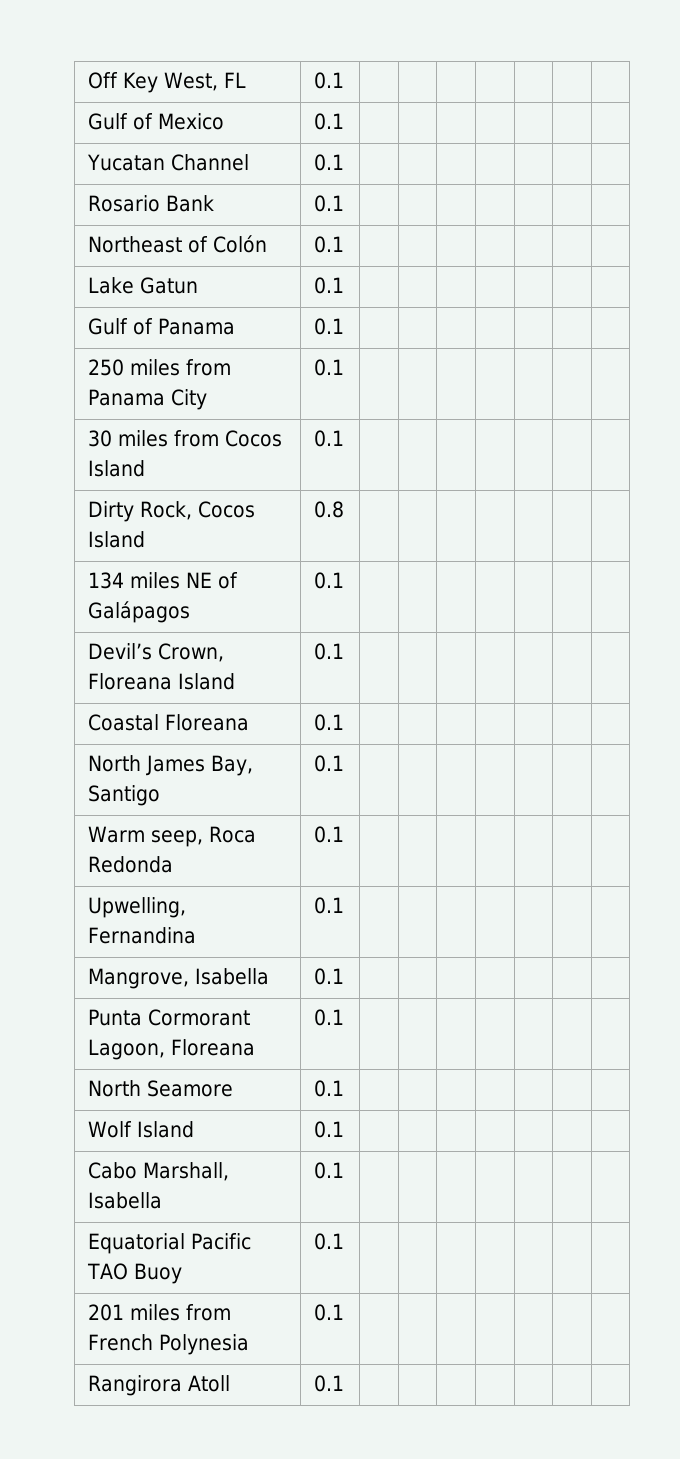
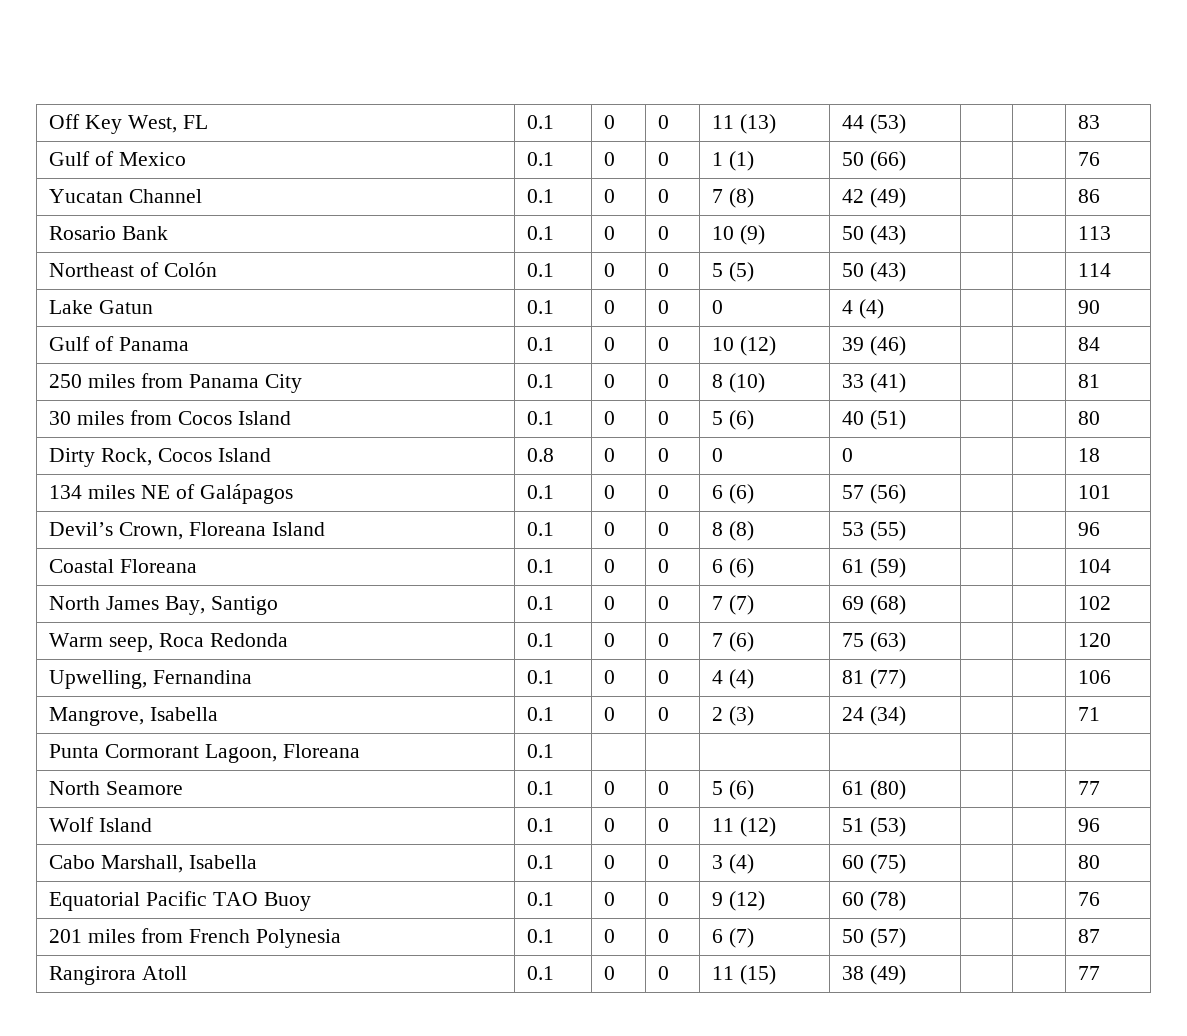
[88,113,225,130] [314,113,345,130] [87,154,250,171] [314,154,345,171] [88,195,215,212] [314,195,345,212] [88,235,268,253] [314,236,345,253] [88,277,199,294] [314,277,345,294] [88,318,236,335] [314,318,345,335] | | | | | | // Gulf of Mexico | 0.1 | | | | | | | // Yucatan Channel | 0.1 | | | | | | | // Rosario Bank | 0.1 | | | | | | | // Northeast of Colón | 0.1 | | | | | | | // Lake Gatun | 0.1 | | | | | | | // Gulf of Panama | 0.1 | | | | | | | -> [604,115,616,129] [658,115,670,129] [712,114,777,134] [842,114,907,134] [1078,115,1101,129] [49,151,187,166] [527,152,555,166] [604,152,616,166] [658,152,670,166] [712,151,755,171] [842,151,907,171] [1078,152,1101,166] [49,189,203,203] [527,189,555,203] [604,189,616,203] [658,189,670,203] [712,188,755,208] [842,188,907,208] [1078,189,1101,203] [49,226,169,240] [527,226,555,240] [604,226,616,240] [658,226,670,240] [712,225,766,245] [842,225,907,245] [1078,226,1112,240] [49,262,218,277] [527,263,555,277] [604,263,616,277] [658,263,670,277] [712,262,755,282] [842,262,907,282] [1078,263,1112,277] [49,300,154,314] [527,300,555,314] [604,300,616,314] [658,300,670,314] [712,300,724,314] [842,299,885,319] [1078,300,1101,314] [49,336,190,351] [527,337,555,351] [604,337,616,351] [658,337,670,351] [712,336,777,356] [842,336,907,356] [1078,337,1101,351] 0 | 0 | 11 (13) | 44 (53) | | | 83 // Gulf of Mexico | 0.1 | 0 | 0 | 1 (1) | 50 (66) | | | 76 // Yucatan Channel | 0.1 | 0 | 0 | 7 (8) | 42 (49) | | | 86 // Rosario Bank | 0.1 | 0 | 0 | 10 (9) | 50 (43) | | | 113 // Northeast of Colón | 0.1 | 0 | 0 | 5 (5) | 50 (43) | | | 114 // Lake Gatun | 0.1 | 0 | 0 | 0 | 4 (4) | | | 90 // Gulf of Panama | 0.1 | 0 | 0 | 10 (12) | 39 (46) | | | 84
(345, 367) | | | | | | -> [604,374,616,388] [658,374,670,388] [712,373,766,393] [842,373,907,393] [1078,374,1101,388] 0 | 0 | 8 (10) | 33 (41) | | | 81
(345, 438) | | | | | | -> [604,411,616,425] [658,411,670,425] [712,410,755,430] [842,410,907,430] [1078,411,1101,425] 0 | 0 | 5 (6) | 40 (51) | | | 80
(345, 509) | | | | | | -> [604,448,616,462] [658,448,670,462] [712,448,724,462] [842,448,854,462] [1078,448,1101,462] 0 | 0 | 0 | 0 | | | 18
(345, 580) | | | | | | -> [604,485,616,499] [658,485,670,499] [712,484,755,504] [842,484,907,504] [1078,485,1112,499] 0 | 0 | 6 (6) | 57 (56) | | | 101
[88,714,250,731] [314,714,345,731] | | | | | | // Coastal Floreana | 0.1 | | | | | | | -> [604,522,616,536] [658,522,670,536] [712,521,755,541] [842,521,907,541] [1078,522,1101,536] [49,559,198,573] [527,559,555,573] [604,559,616,573] [658,559,670,573] [712,558,755,578] [842,558,907,578] [1078,559,1112,573] 0 | 0 | 8 (8) | 53 (55) | | | 96 // Coastal Floreana | 0.1 | 0 | 0 | 6 (6) | 61 (59) | | | 104
(345, 763) | | | | | | -> [604,596,616,610] [658,596,670,610] [712,595,755,615] [842,595,907,615] [1078,596,1112,610] 0 | 0 | 7 (7) | 69 (68) | | | 102
[88,897,187,918] [88,927,197,944] [314,897,345,914] [88,968,270,989] [314,968,345,985] | | | | | | // Upwelling, Fernandina | 0.1 | | | | | | | // Mangrove, Isabella | 0.1 | | | | | | | -> [604,633,616,647] [658,633,670,647] [712,632,755,652] [842,632,907,652] [1078,633,1112,647] [49,670,253,689] [527,670,555,684] [604,670,616,684] [658,670,670,684] [712,669,755,689] [842,669,907,689] [1078,670,1112,684] [49,707,219,726] [527,707,555,721] [604,707,616,721] [658,707,670,721] [712,706,755,726] [842,706,907,726] [1078,707,1101,721] 0 | 0 | 7 (6) | 75 (63) | | | 120 // Upwelling, Fernandina | 0.1 | 0 | 0 | 4 (4) | 81 (77) | | | 106 // Mangrove, Isabella | 0.1 | 0 | 0 | 2 (3) | 24 (34) | | | 71
[88,1121,195,1138] [314,1121,345,1138] [88,1162,230,1181] [88,1192,163,1209] [314,1162,345,1179] | | | | | | // Wolf Island | 0.1 | | | | | | | // Cabo Marshall, Isabella | 0.1 | | | | | | | -> [604,781,616,795] [658,781,670,795] [712,780,755,800] [842,780,907,800] [1078,781,1101,795] [49,817,153,832] [527,818,555,832] [604,818,616,832] [658,818,670,832] [712,817,777,837] [842,817,907,837] [1078,818,1101,832] [49,855,258,873] [527,855,555,869] [604,855,616,869] [658,855,670,869] [712,854,755,874] [842,854,907,874] [1078,855,1101,869] 0 | 0 | 5 (6) | 61 (80) | | | 77 // Wolf Island | 0.1 | 0 | 0 | 11 (12) | 51 (53) | | | 96 // Cabo Marshall, Isabella | 0.1 | 0 | 0 | 3 (4) | 60 (75) | | | 80
(345, 1241) | | | | | | -> [604,892,616,906] [658,892,670,906] [712,891,766,911] [842,891,907,911] [1078,892,1101,906] 0 | 0 | 9 (12) | 60 (78) | | | 76
[88,1375,231,1396] [314,1375,345,1392] | | | | | | // Rangirora Atoll | 0.1 | | | | | | | -> [604,929,616,943] [658,929,670,943] [712,928,755,948] [842,928,907,948] [1078,929,1101,943] [49,966,188,985] [527,966,555,980] [604,966,616,980] [658,966,670,980] [712,965,777,985] [842,965,907,985] [1078,966,1101,980] 0 | 0 | 6 (7) | 50 (57) | | | 87 // Rangirora Atoll | 0.1 | 0 | 0 | 11 (15) | 38 (49) | | | 77

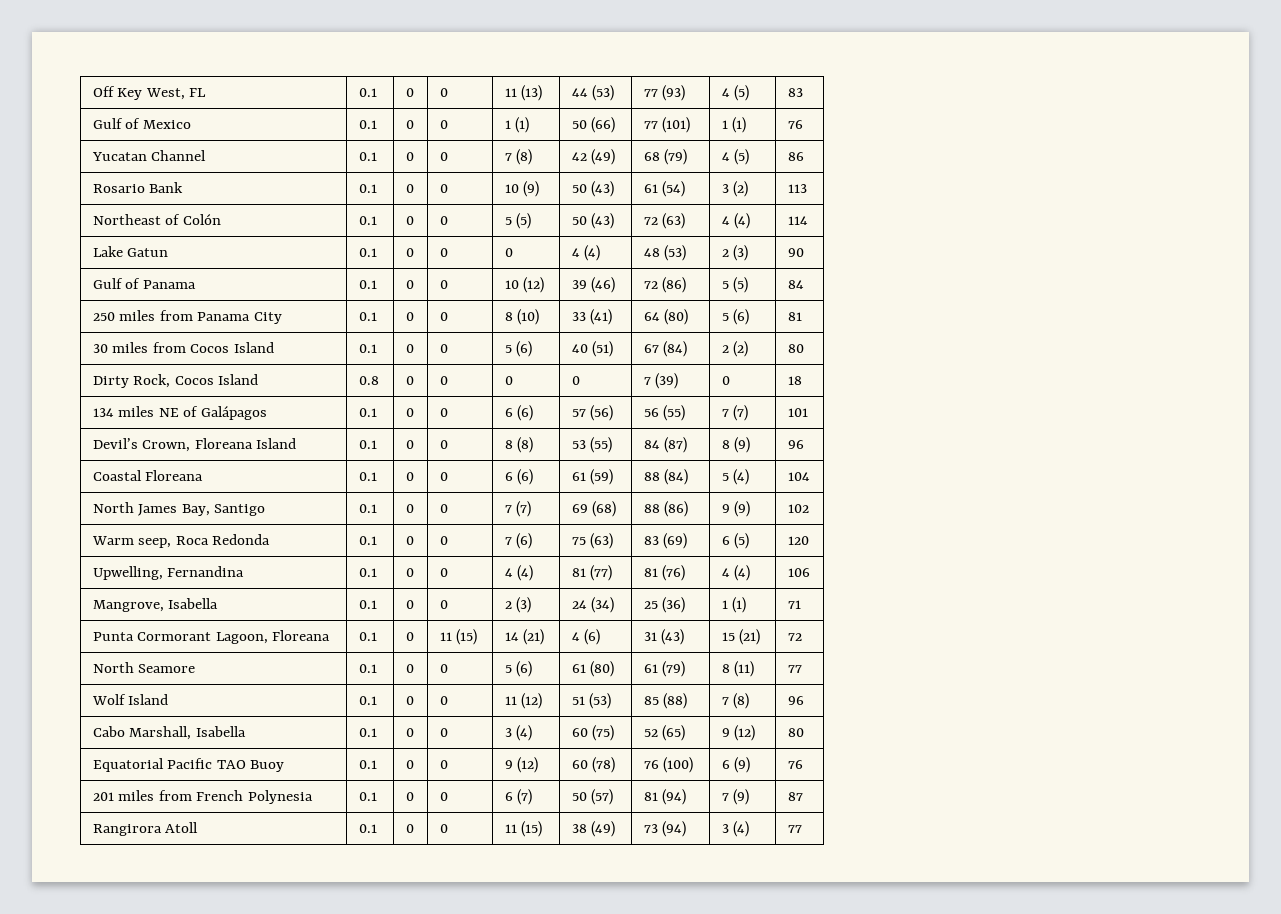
(907, 124) | -> [643,85,686,101] [721,85,750,101] 77 (93) | 4 (5)
(907, 161) | -> [643,117,691,133] [721,117,747,133] 77 (101) | 1 (1)
(907, 198) | -> [643,149,688,165] [721,149,750,165] 68 (79) | 4 (5)
(907, 235) | -> [643,181,686,197] [721,181,749,197] 61 (54) | 3 (2)
(907, 272) | -> [643,213,686,229] [721,213,751,229] 72 (63) | 4 (4)
(885, 309) | -> [643,245,687,261] [721,245,749,261] 48 (53) | 2 (3)
(907, 346) | -> [643,277,687,293] [721,277,749,293] 72 (86) | 5 (5)
(907, 383) | -> [643,309,689,325] [721,309,750,325] 64 (80) | 5 (6)
(907, 420) | -> [643,341,688,357] [721,341,749,357] 67 (84) | 2 (2)
(854, 455) | -> [643,373,679,389] [721,376,730,385] 7 (39) | 0
(907, 494) | -> [643,405,686,421] [721,405,749,421] 56 (55) | 7 (7)
(907, 531) | -> [643,437,688,453] [721,437,751,453] 84 (87) | 8 (9)
(907, 568) | -> [643,469,689,485] [721,469,750,485] 88 (84) | 5 (4)
(907, 605) | -> [643,501,689,517] [721,501,751,517] 88 (86) | 9 (9)
(907, 642) | -> [643,533,688,549] [721,533,750,549] 83 (69) | 6 (5)
(907, 679) | -> [643,565,686,581] [721,565,751,581] 81 (76) | 4 (4)
(907, 716) | -> [643,597,686,613] [721,597,747,613] 25 (36) | 1 (1)
(555, 751) | | | | | | -> [405,632,414,641] [439,629,478,645] [504,629,545,645] [571,629,601,645] [643,629,685,645] [721,629,761,645] [787,633,802,641] 0 | 11 (15) | 14 (21) | 4 (6) | 31 (43) | 15 (21) | 72
(907, 790) | -> [643,661,686,677] [721,661,755,677] 61 (79) | 8 (11)
(907, 827) | -> [643,693,688,709] [721,693,750,709] 85 (88) | 7 (8)
(907, 864) | -> [643,725,686,741] [721,725,756,741] 52 (65) | 9 (12)
(907, 901) | -> [643,757,694,773] [721,757,751,773] 76 (100) | 6 (9)
(907, 938) | -> [643,789,687,805] [721,789,750,805] 81 (94) | 7 (9)
(907, 975) | -> [643,821,687,837] [721,821,750,837] 73 (94) | 3 (4)

